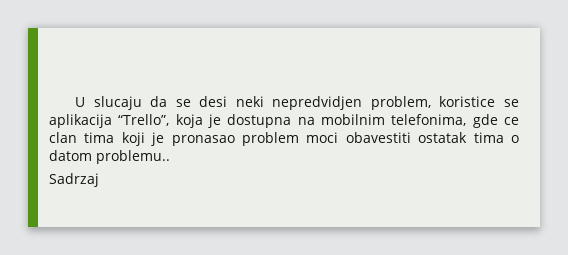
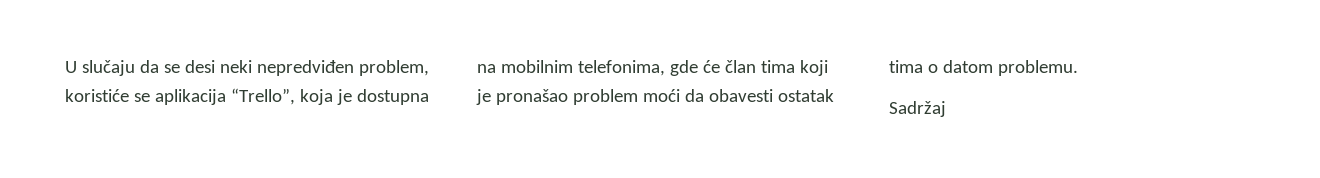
[93,96,142,110] slucaju -> [81,60,135,76] slučaju
[272,96,496,110] nepredvidjen problem, koristice -> [256,60,429,76] [65,89,129,102] nepredviđen problem, koristiće
[503,117,519,125] [49,132,77,143] ce clan -> [702,60,756,73] će član
[171,132,411,146] pronasao problem moci obavestiti -> [495,89,773,105] pronašao problem moći da obavesti
[96,150,170,164] [49,173,99,187] problemu.. // Sadrzaj -> [997,60,1078,76] [889,101,946,117] problemu. // Sadržaj

